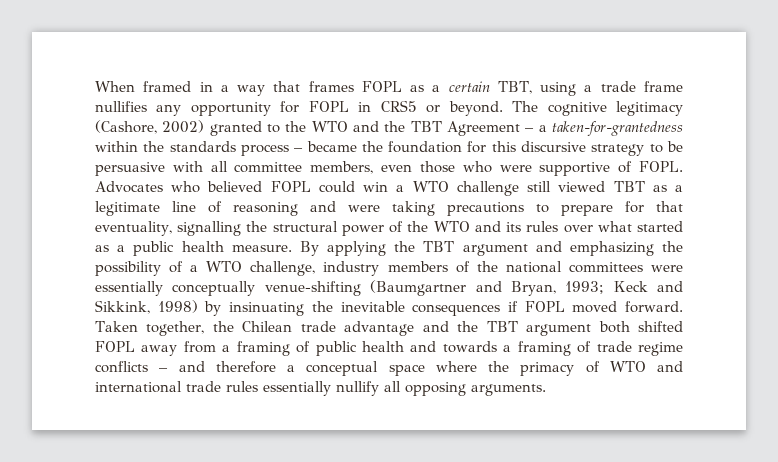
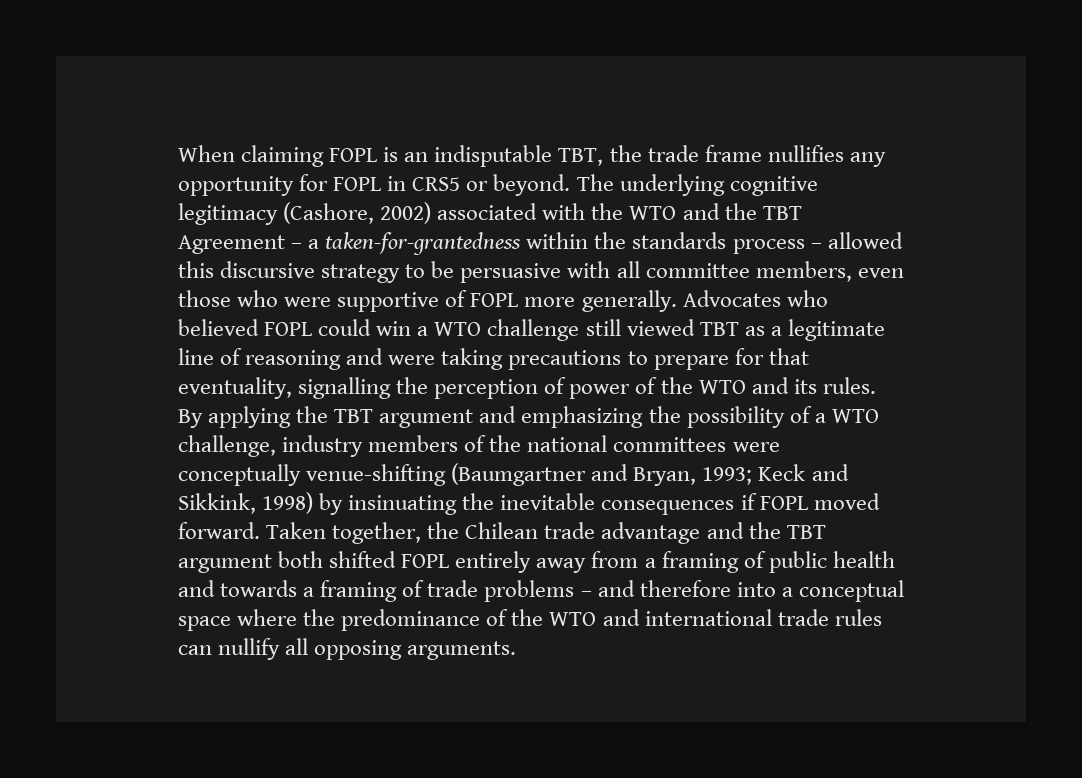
[143,81,593,96] framed in a way that frames FOPL as a certain TBT, using a -> [241,145,642,167] claiming FOPL is an indisputable TBT, the
(539, 106) none -> [619,174,725,196] underlying
[209,121,280,136] granted to -> [437,203,586,220] associated with
[306,141,487,153] became the foundation for -> [827,232,903,249] allowed
[639,161,683,172] FOPL. -> [470,290,677,312] FOPL more generally.
[272,221,338,232] structural -> [434,377,567,399] perception of
[526,221,683,233] [95,241,292,256] rules over what started as a public health measure. -> [822,377,876,394] rules.
[95,281,163,296] essentially -> (780, 447) none
(135, 346) none -> [455,551,532,573] entirely
[638,342,684,356] [95,361,148,373] regime conflicts -> [484,580,575,602] problems
(276, 367) none -> [736,582,776,597] into
[520,361,600,376] primacy of -> [341,609,544,631] predominance of the
[263,381,331,396] essentially -> [178,645,212,655] can

